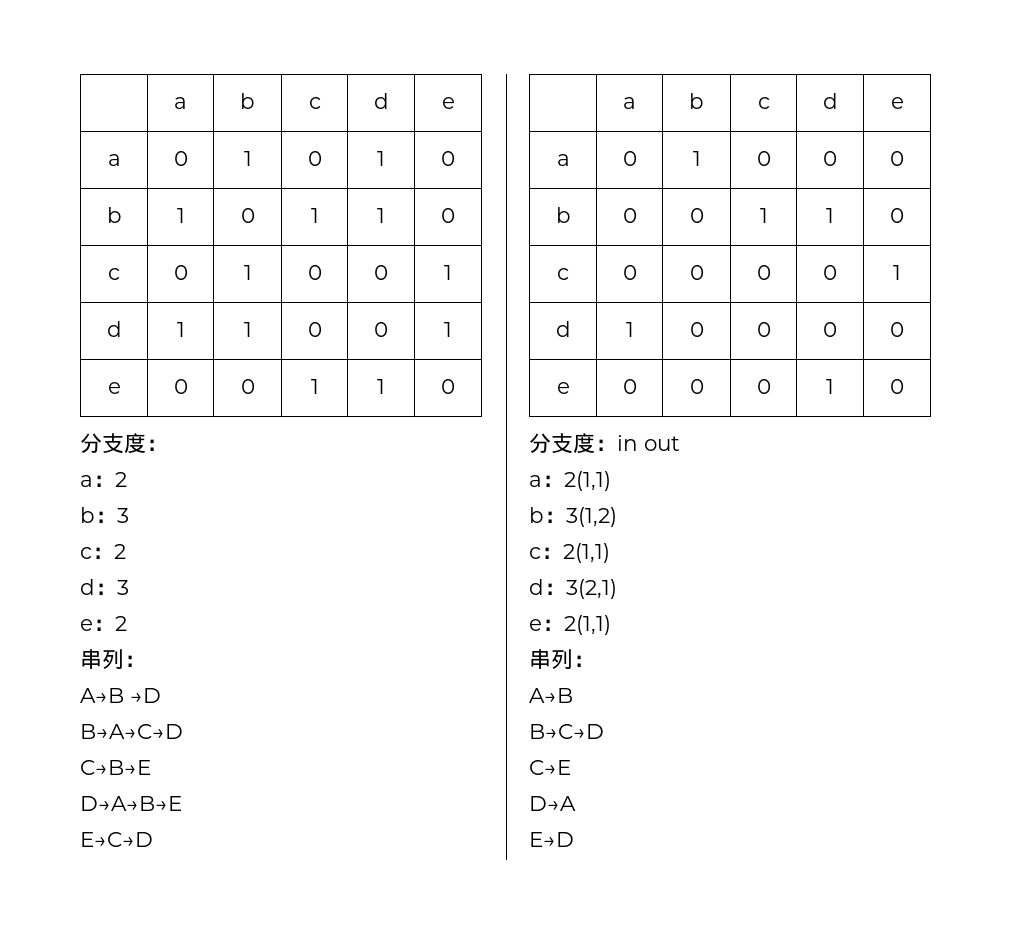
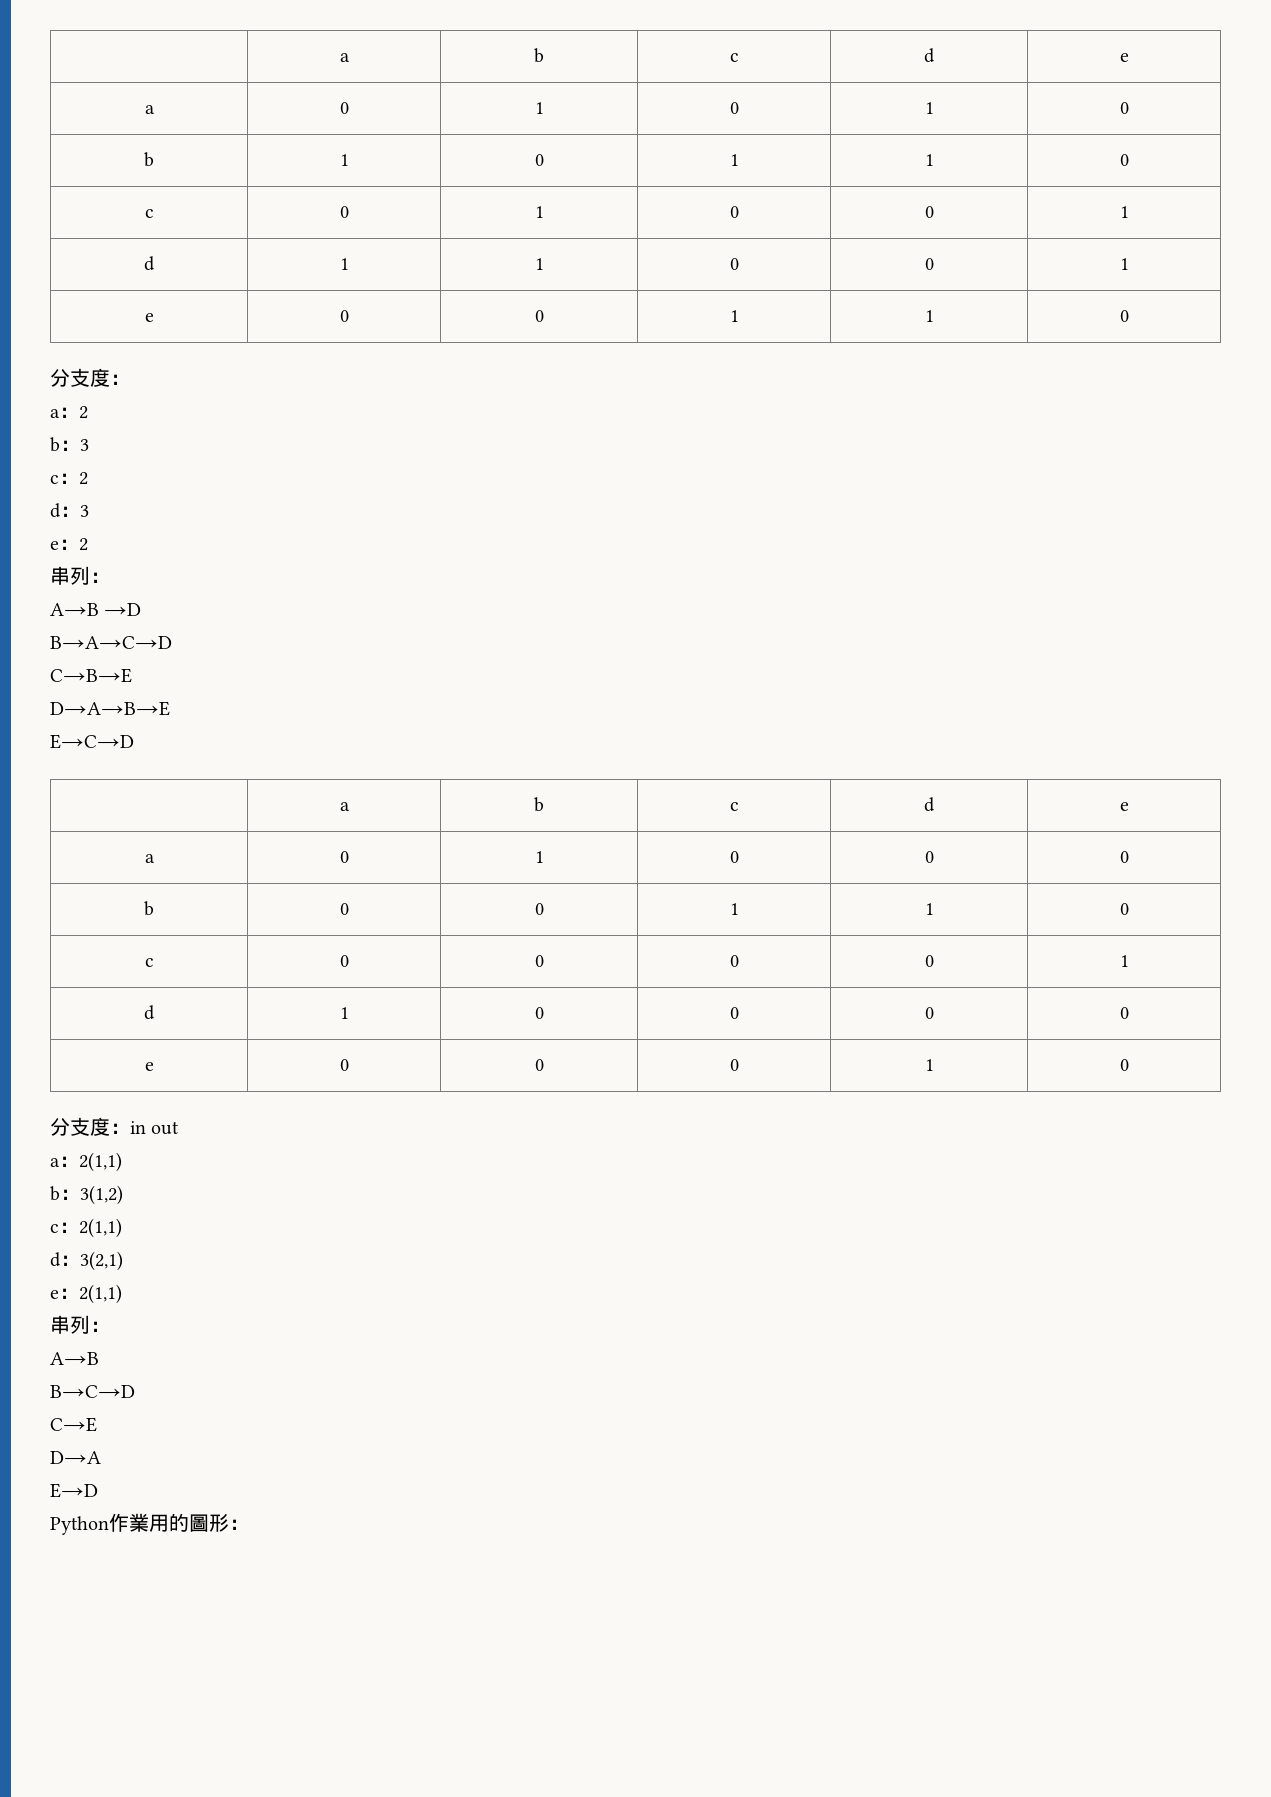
(574, 839) none -> [50,1513,249,1535] // Python作業用的圖形：

